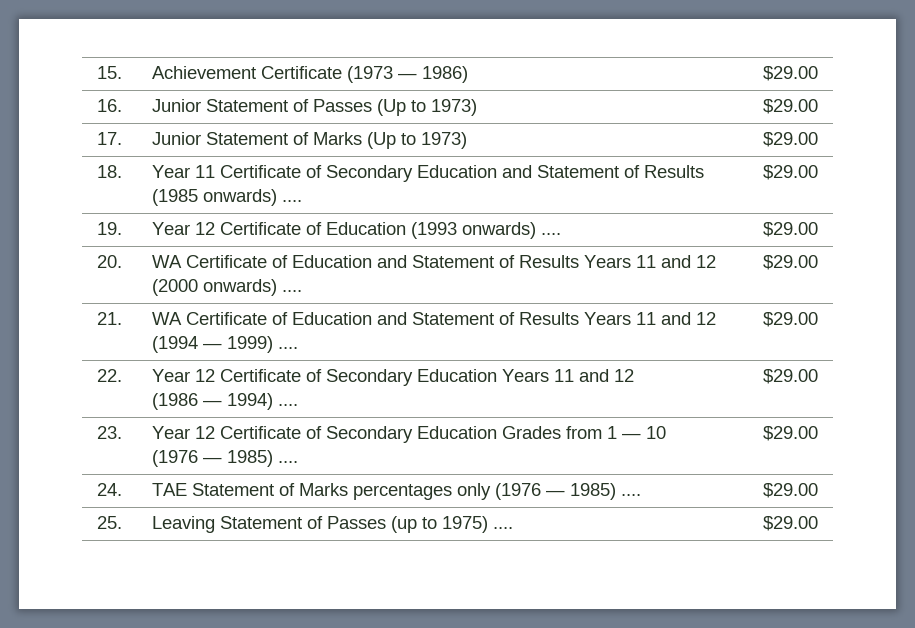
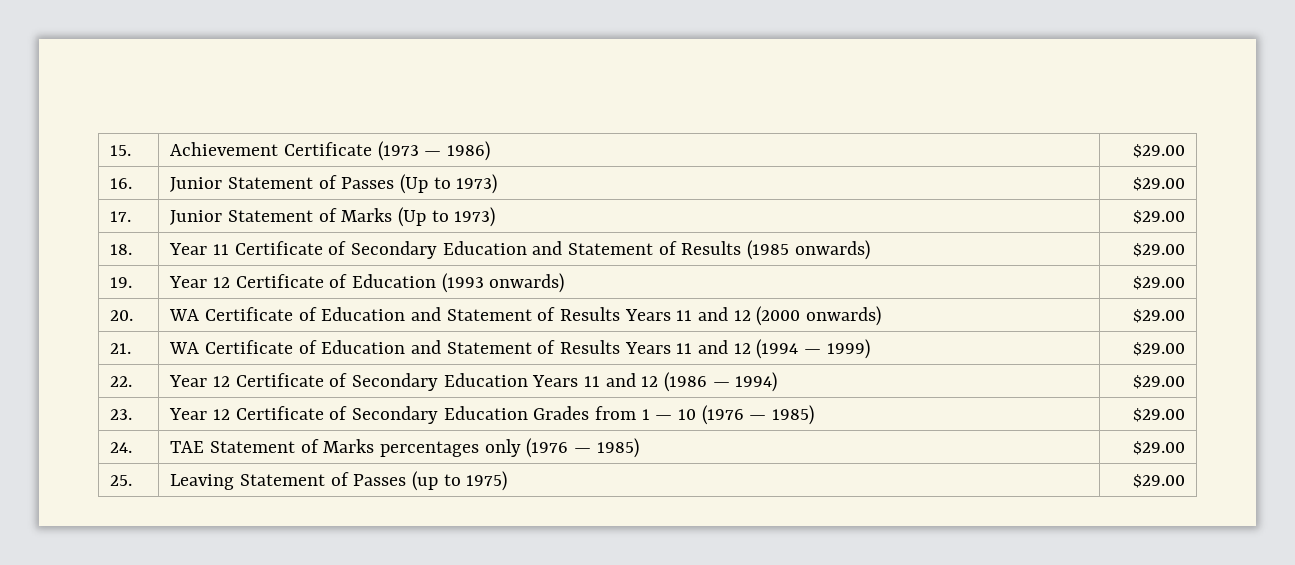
[281,200,302,202] .... -> (870, 250) none
[540,233,561,235] .... -> (565, 283) none
[281,290,302,292] .... -> (881, 316) none
[277,347,298,349] .... -> (870, 349) none
(634, 375) // -> (659, 381) none
[277,404,298,406] .... -> (778, 382) none
[151,450,298,467] // (1976 — 1985) .... -> [701,405,814,425] (1976 — 1985)
[620,494,641,496] .... -> (639, 448) none
[492,527,513,529] .... -> (508, 481) none

